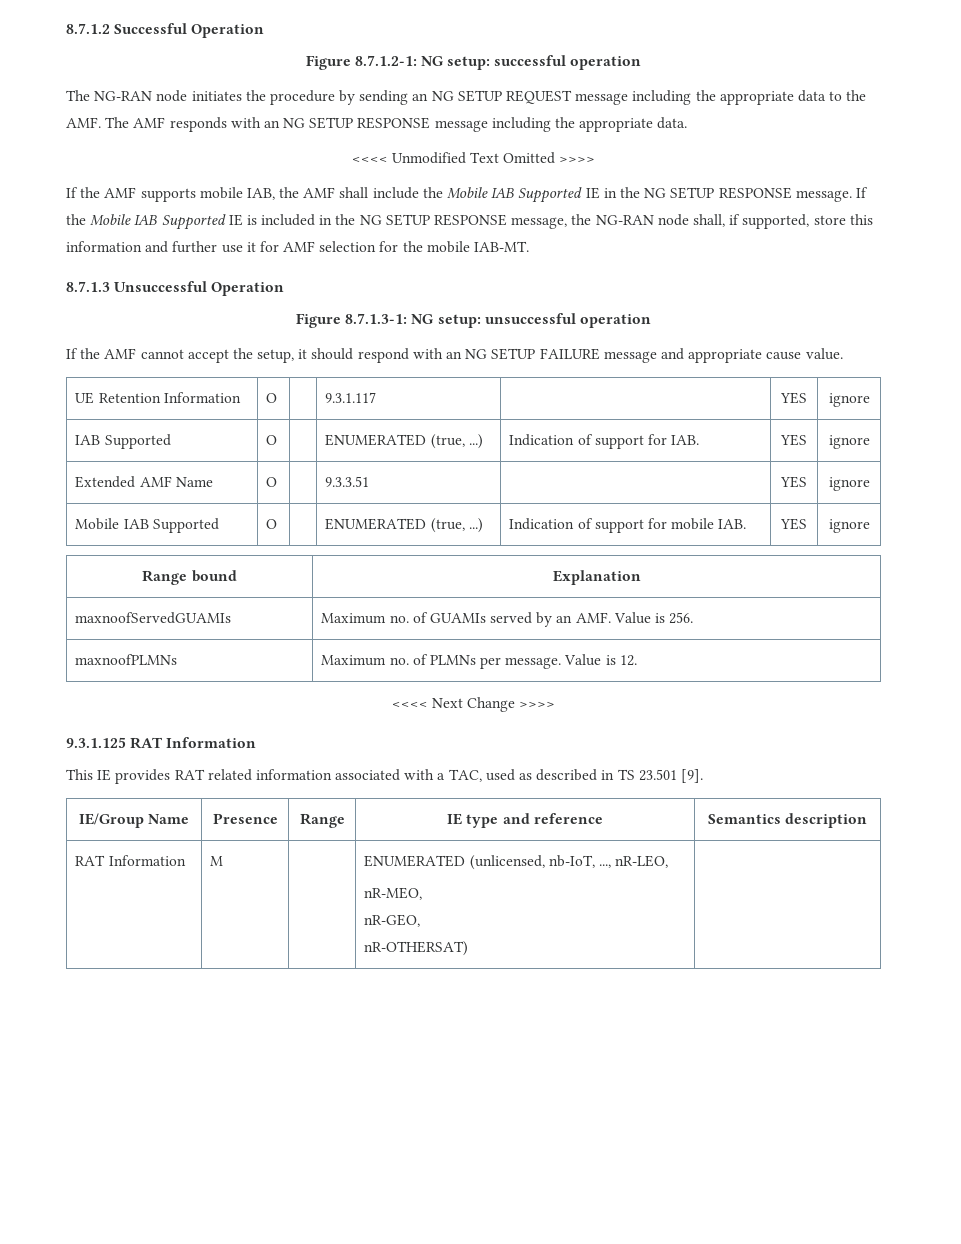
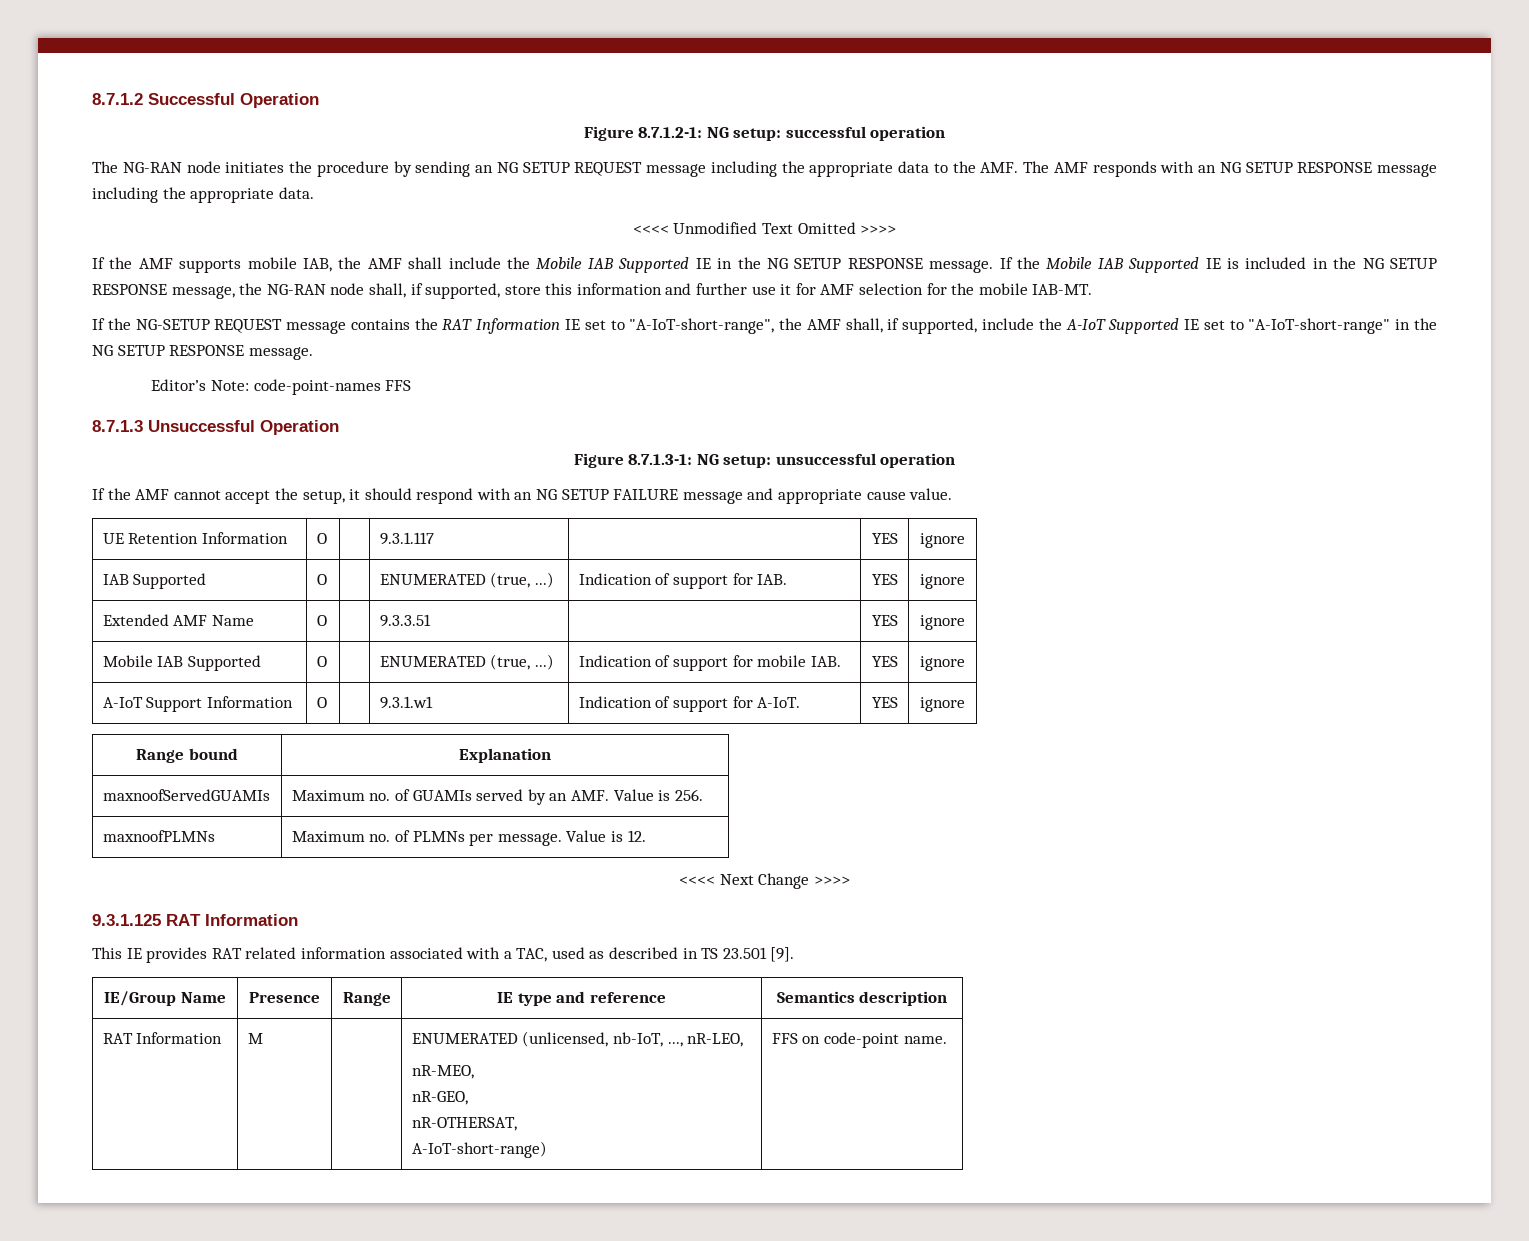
(530, 246) none -> [92,318,1438,334] [92,345,313,360] [151,379,412,395] // If the NG-SETUP REQUEST message contains the RAT Information IE set to "A-IoT-short-range", the AMF shall, if supported, include the A-IoT Supported IE set to "A-IoT-short-range" in the NG SETUP RESPONSE message. // Editor’s Note: code-point-names FFS
(870, 526) none -> [102,696,293,712] [316,697,327,708] [379,696,433,709] [578,696,801,712] [871,697,898,708] [920,697,965,712] // A-IoT Support Information | O | | 9.3.1.w1 | Indication of support for A-IoT. | YES | ignore
[364,941,469,956] nR-OTHERSAT) | -> [411,1117,517,1131] [411,1141,547,1158] [771,1032,947,1048] nR-OTHERSAT, // A-IoT-short-range) | FFS on code-point name.

